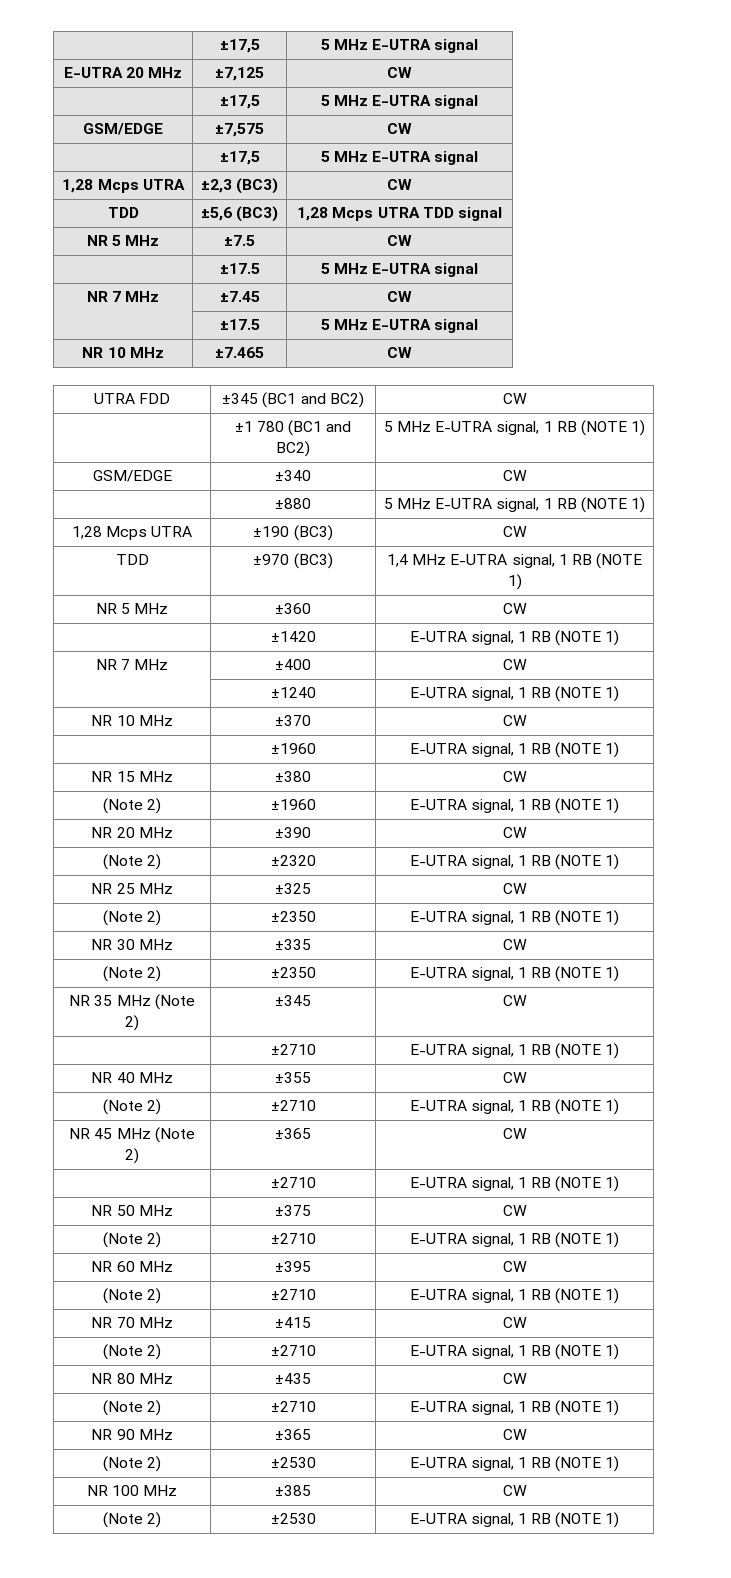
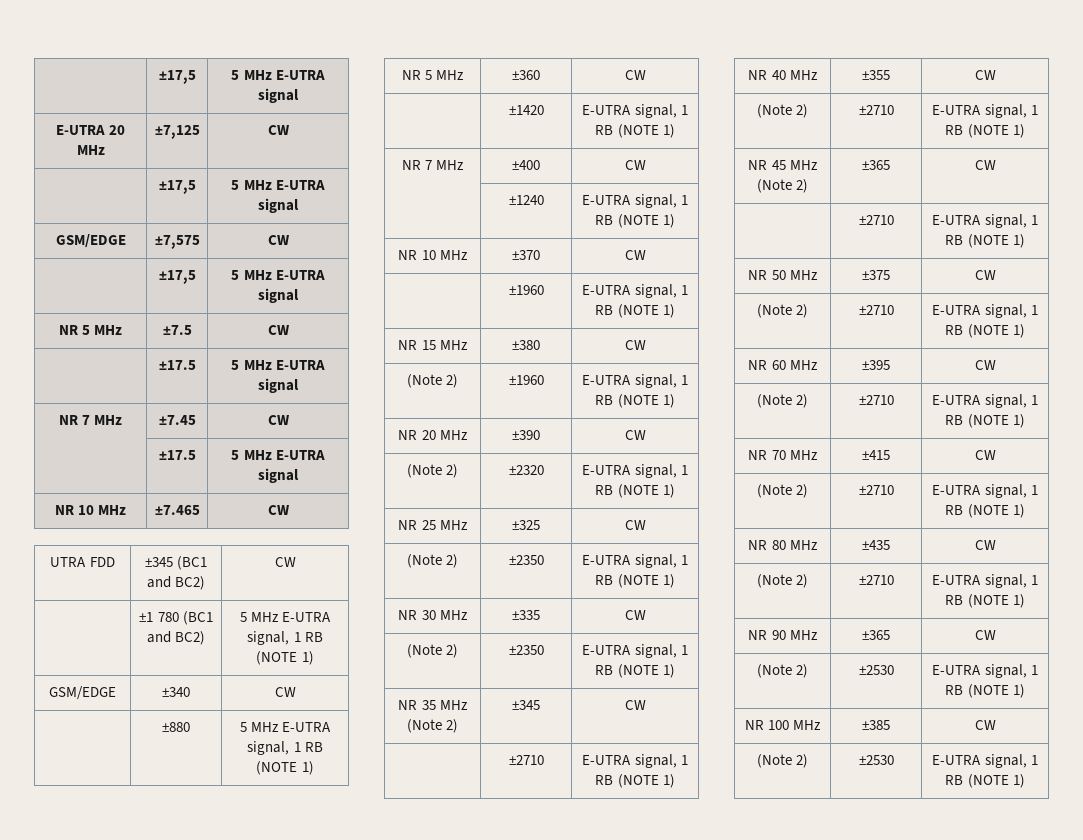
[62,179,185,193] [200,178,279,194] [387,179,412,190] [107,207,139,218] [200,206,279,222] [297,207,502,221] // 1,28 Mcps UTRA | ±2,3 (BC3) | CW // TDD | ±5,6 (BC3) | 1,28 Mcps UTRA TDD signal -> (299, 295) none
[71,526,193,540] [253,525,333,541] [502,526,527,537] [115,554,149,565] [253,553,333,569] [386,553,643,569] [507,574,522,590] // 1,28 Mcps UTRA | ±190 (BC3) | CW // TDD | ±970 (BC3) | 1,4 MHz E-UTRA signal, 1 RB (NOTE 1) -> (314, 768) none

